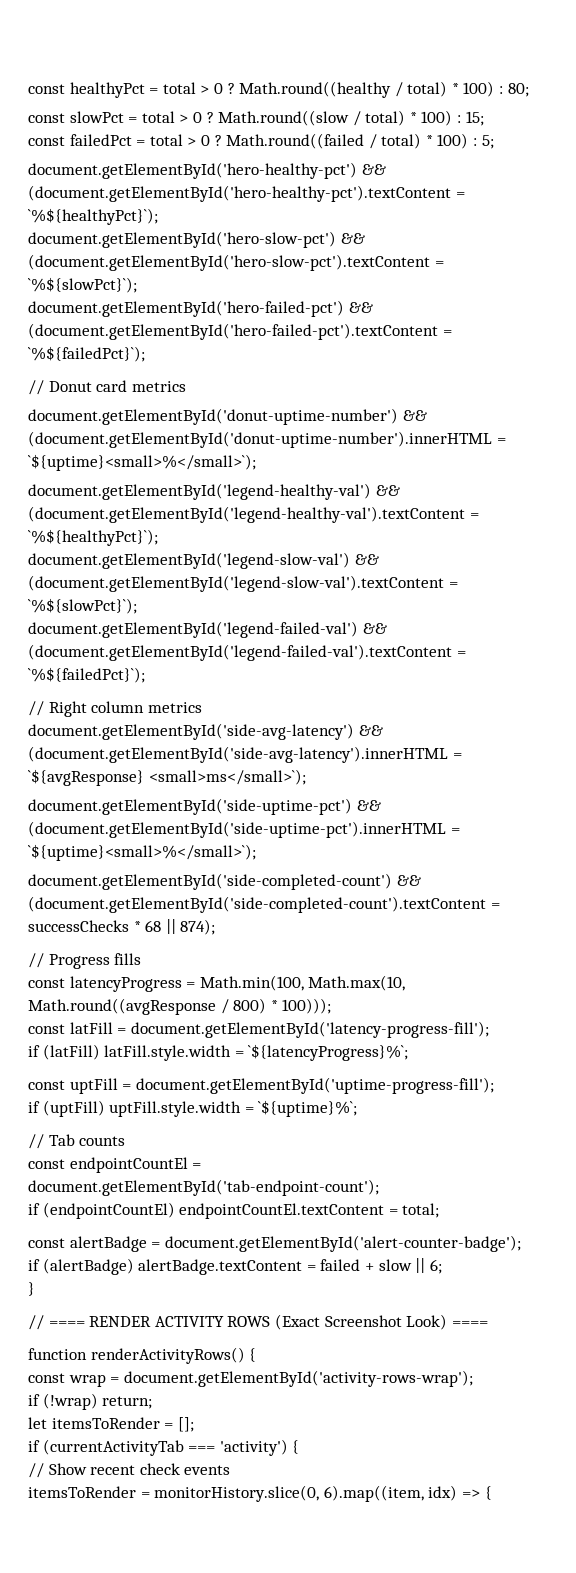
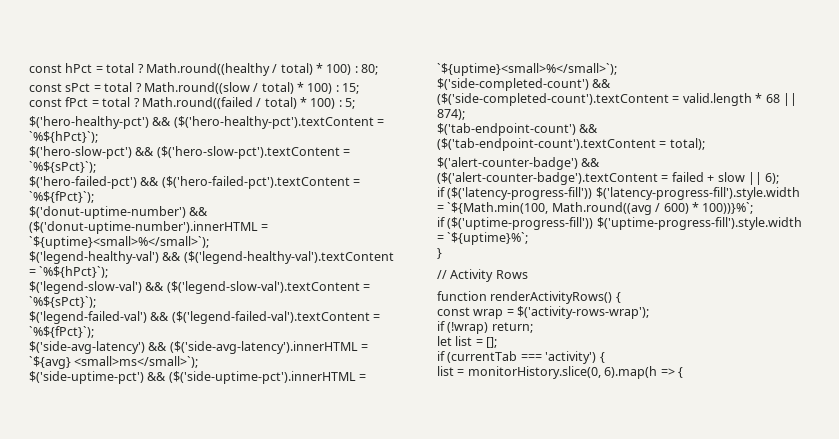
[28,82,223,98] const healthyPct = total > 0 -> [29,63,135,73] const hPct = total
[69,111,202,123] slowPct = total > 0 -> [65,82,133,92] sPct = total
[69,134,210,146] failedPct = total > 0 -> [65,97,131,107] fPct = total
[28,162,386,179] [28,185,465,202] [28,208,158,225] [28,231,365,248] [28,254,444,271] [28,277,137,293] [28,300,373,317] [28,323,452,340] [28,346,145,362] [28,380,186,395] [28,408,427,425] [28,431,506,448] [28,454,256,471] [28,483,400,500] [28,506,479,523] [28,529,158,546] [28,552,379,569] [28,575,458,592] [28,598,137,614] [28,621,387,638] [28,644,466,661] [28,667,145,683] [28,701,202,717] [28,723,383,740] [28,746,462,763] [28,769,306,786] [28,798,381,815] [28,821,460,838] [28,844,256,861] [28,873,421,890] [28,896,500,913] [28,919,216,935] [28,953,142,969] [28,975,406,992] [28,998,332,1015] [28,1021,489,1038] [28,1044,409,1061] [28,1077,494,1094] [28,1100,358,1117] [28,1134,126,1149] [28,1157,202,1173] [28,1179,379,1196] [28,1202,440,1219] [28,1235,521,1252] [28,1258,303,1275] document.getElementById('hero-healthy-pct') && (document.getElementById('hero-healthy-pct').textContent = `%${healthyPct}`); // document.getElementById('hero-slow-pct') && (document.getElementById('hero-slow-pct').textContent = `%${slowPct}`); // document.getElementById('hero-failed-pct') && (document.getElementById('hero-failed-pct').textContent = `%${failedPct}`); // // Donut card metrics // document.getElementById('donut-uptime-number') && (document.getElementById('donut-uptime-number').innerHTML = `${uptime}<small>%</small>`); // document.getElementById('legend-healthy-val') && (document.getElementById('legend-healthy-val').textContent = `%${healthyPct}`); // document.getElementById('legend-slow-val') && (document.getElementById('legend-slow-val').textContent = `%${slowPct}`); // document.getElementById('legend-failed-val') && (document.getElementById('legend-failed-val').textContent = `%${failedPct}`); // // Right column metrics // document.getElementById('side-avg-latency') && (document.getElementById('side-avg-latency').innerHTML = `${avgResponse} <small>ms</small>`); // document.getElementById('side-uptime-pct') && (document.getElementById('side-uptime-pct').innerHTML = `${uptime}<small>%</small>`); // document.getElementById('side-completed-count') && (document.getElementById('side-completed-count').textContent = successChecks * 68 || 874); // // Progress fills // const latencyProgress = Math.min(100, Math.max(10, Math.round((avgResponse / 800) * 100))); // const latFill = document.getElementById('latency-progress-fill'); // if (latFill) latFill.style.width = `${latencyProgress}%`; // const uptFill = document.getElementById('uptime-progress-fill'); // if (uptFill) uptFill.style.width = `${uptime}%`; // // Tab counts // const endpointCountEl = document.getElementById('tab-endpoint-count'); // if (endpointCountEl) endpointCountEl.textContent = total; // const alertBadge = document.getElementById('alert-counter-badge'); // if (alertBadge) alertBadge.textContent -> [29,116,385,129] [29,131,98,143] [29,146,351,159] [29,161,96,173] [29,176,361,189] [29,191,94,203] [29,206,209,219] [29,221,269,234] [29,236,209,249] [29,251,394,264] [29,266,109,278] [29,281,371,294] [29,296,96,308] [29,311,381,324] [29,326,94,338] [29,341,369,354] [29,356,199,369] [29,371,367,384] [437,63,617,76] [437,78,612,91] [437,93,797,106] [437,109,465,120] [437,123,599,136] [437,138,705,151] [437,157,601,170] [437,172,658,185] $('hero-healthy-pct') && ($('hero-healthy-pct').textContent = `%${hPct}`); // $('hero-slow-pct') && ($('hero-slow-pct').textContent = `%${sPct}`); // $('hero-failed-pct') && ($('hero-failed-pct').textContent = `%${fPct}`); // $('donut-uptime-number') && ($('donut-uptime-number').innerHTML = `${uptime}<small>%</small>`); // $('legend-healthy-val') && ($('legend-healthy-val').textContent = `%${hPct}`); // $('legend-slow-val') && ($('legend-slow-val').textContent = `%${sPct}`); // $('legend-failed-val') && ($('legend-failed-val').textContent = `%${fPct}`); // $('side-avg-latency') && ($('side-avg-latency').innerHTML = `${avg} <small>ms</small>`); // $('side-uptime-pct') && ($('side-uptime-pct').innerHTML = `${uptime}<small>%</small>`); // $('side-completed-count') && ($('side-completed-count').textContent = valid.length * 68 || 874); // $('tab-endpoint-count') && ($('tab-endpoint-count').textContent = total); // $('alert-counter-badge') && ($('alert-counter-badge').textContent
[429,1259,442,1274] [28,1282,35,1296] [28,1314,488,1330] 6; // } // // ==== RENDER ACTIVITY ROWS (Exact Screenshot Look) ==== -> [765,173,780,184] [437,187,800,200] [437,202,754,215] [437,217,802,230] [437,232,529,245] [437,248,442,259] [437,269,528,282] 6); // if ($('latency-progress-fill')) $('latency-progress-fill').style.width = `${Math.min(100, Math.round((avg / 600) * 100))}%`; // if ($('uptime-progress-fill')) $('uptime-progress-fill').style.width = `${uptime}%`; // } // // Activity Rows
[123,1370,473,1387] document.getElementById('activity-rows-wrap'); -> [517,306,650,319] $('activity-rows-wrap');
[51,1417,160,1429] itemsToRender -> [455,336,473,346] list
[42,1439,184,1456] (currentActivityTab -> [447,351,518,363] (currentTab
[28,1463,231,1478] [28,1485,458,1502] // Show recent check events // itemsToRender = monitorHistory.slice(0, 6).map((item, idx) -> [437,366,658,379] list = monitorHistory.slice(0, 6).map(h

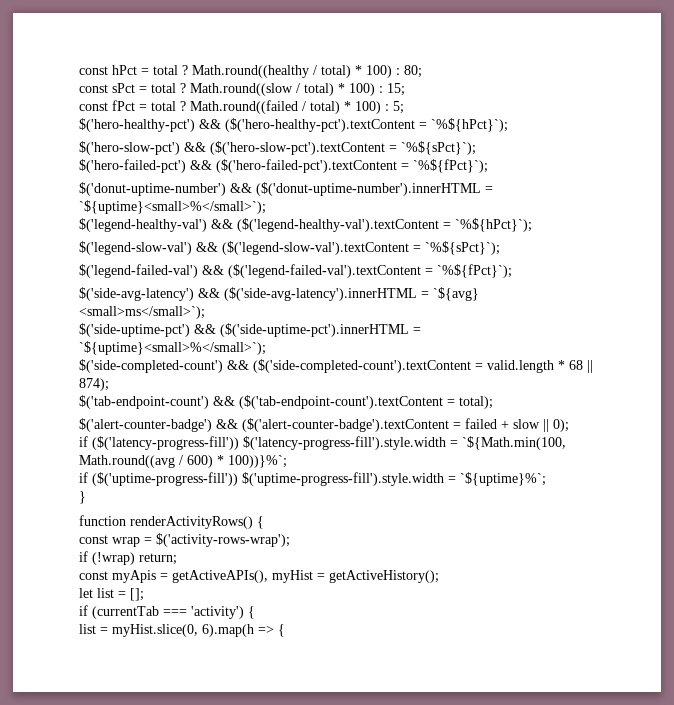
[765,173,780,184] 6); -> [553,419,569,432] 0);
[437,269,528,282] // // Activity Rows -> (86, 497) none
(533, 327) none -> [79,570,439,583] // const myApis = getActiveAPIs(), myHist = getActiveHistory();
[467,366,601,379] monitorHistory.slice(0, -> [112,624,198,637] myHist.slice(0,

